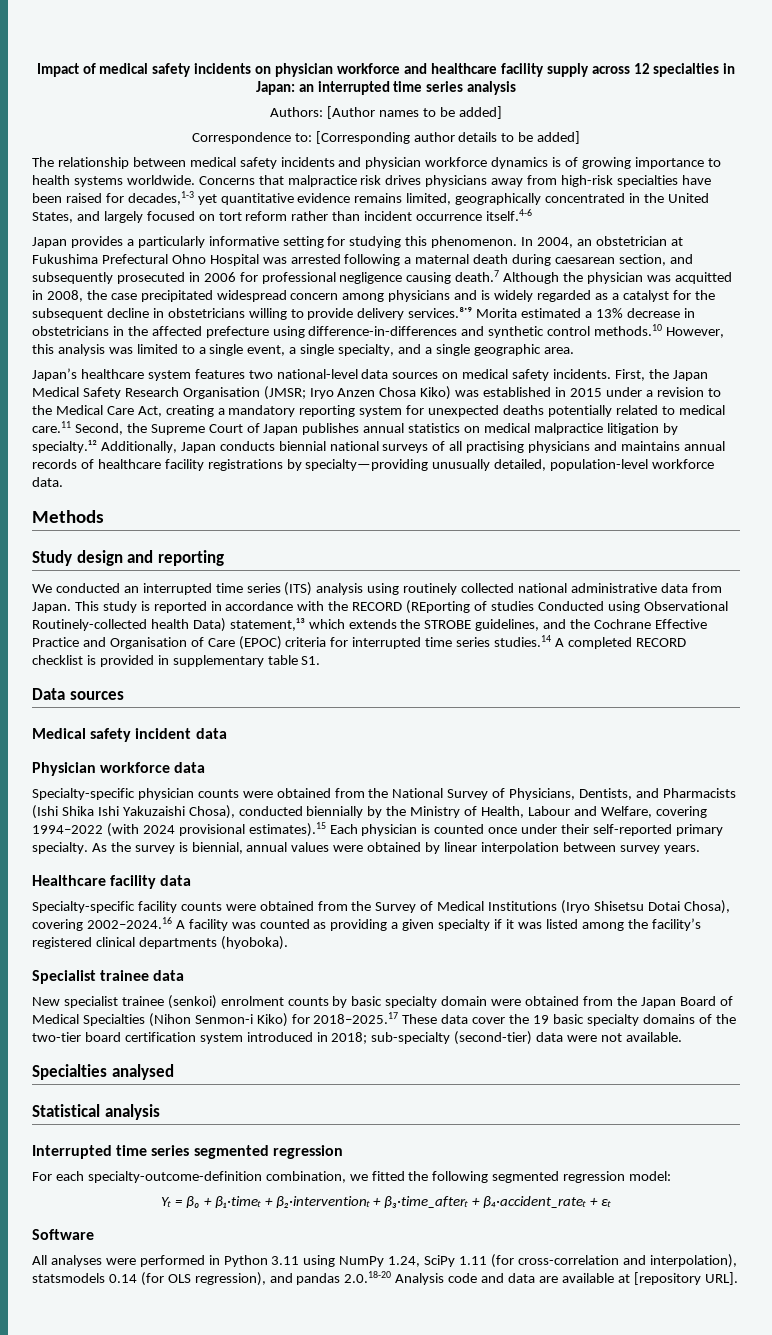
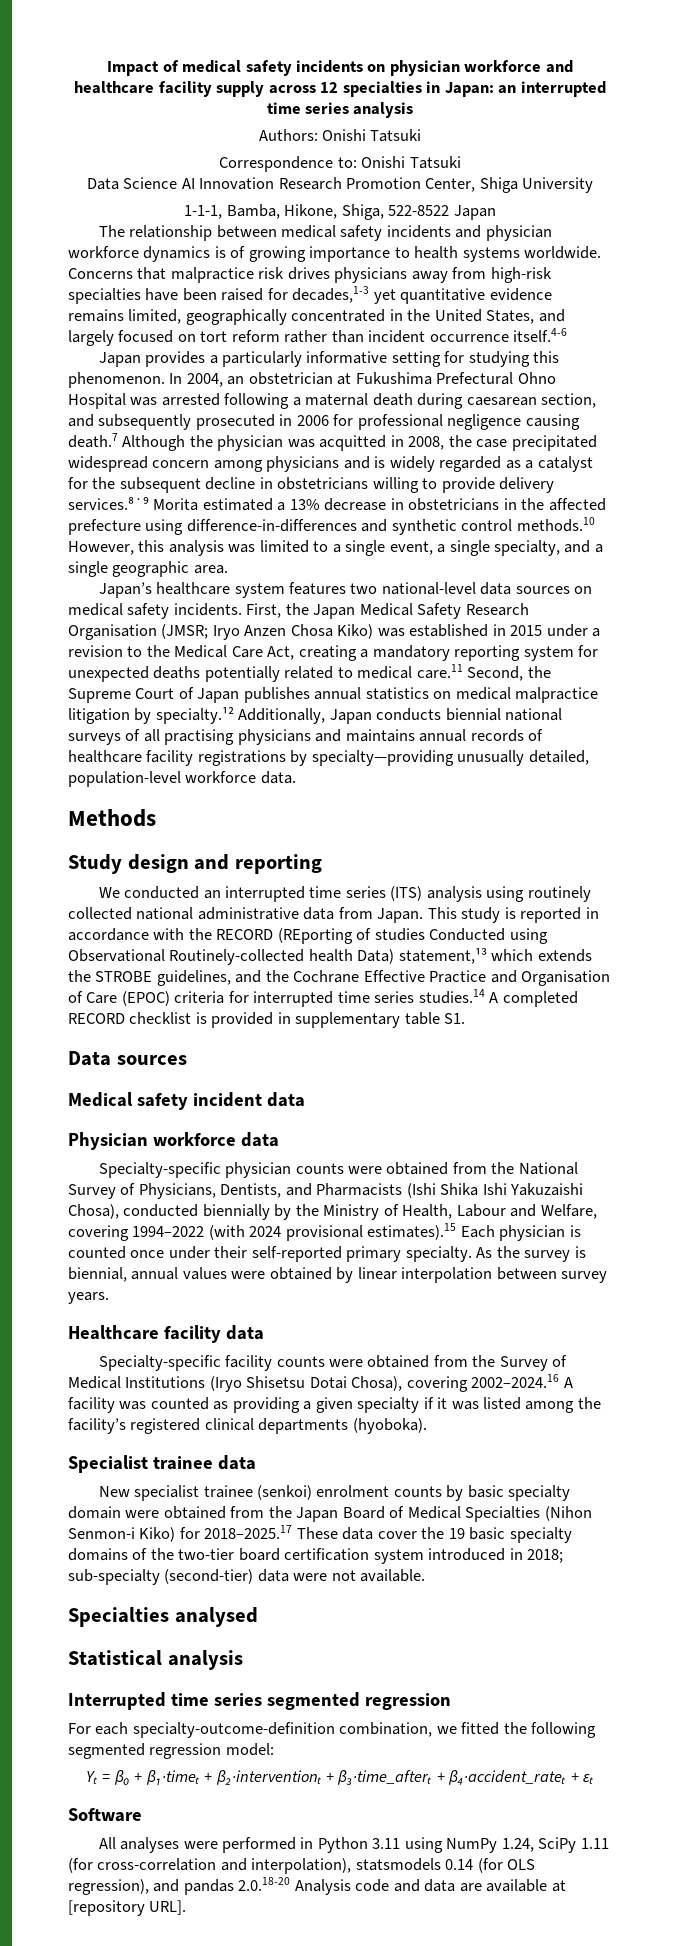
[327,106,502,119] [191,131,581,144] [Author names to be added] // Correspondence to: [Corresponding author details to be added] -> [322,129,422,142] [219,156,461,172] [86,177,594,193] [184,204,496,220] Onishi Tatsuki // Correspondence to: Onishi Tatsuki // Data Science AI Innovation Research Promotion Center, Shiga University // 1-1-1, Bamba, Hikone, Shiga, 522-8522 Japan

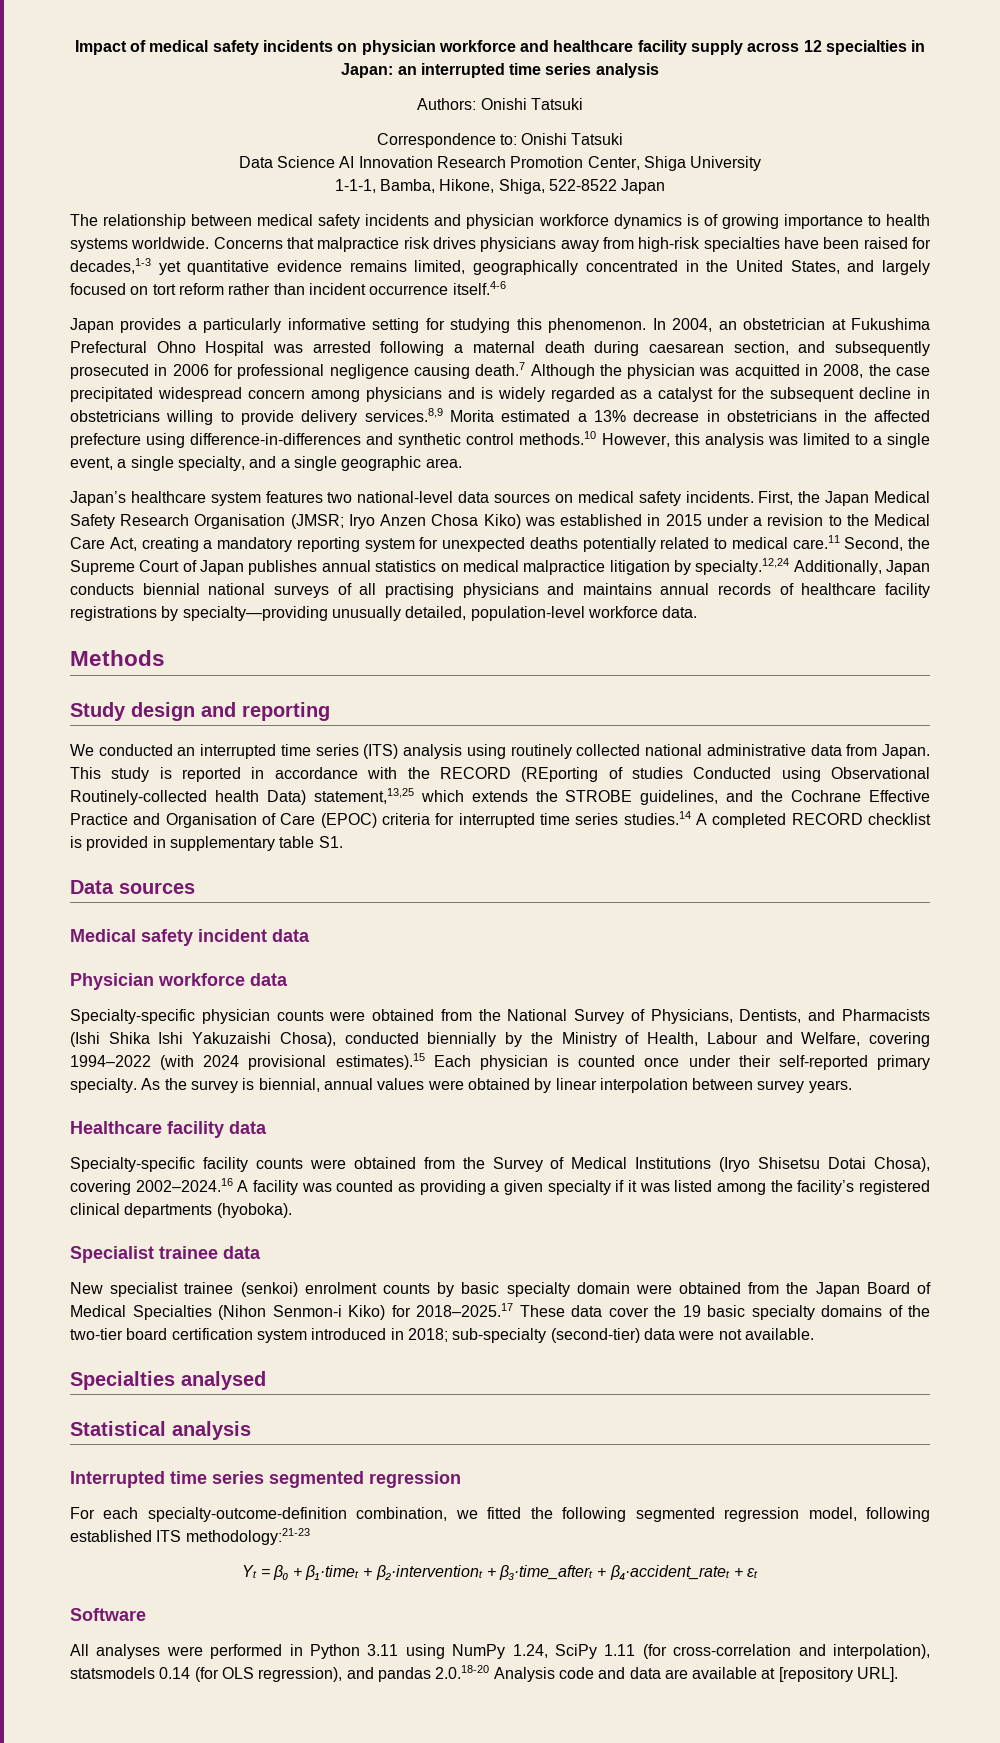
[68,497,149,510] services.⁸˙⁹ -> [364,408,443,422] services.8,9
[155,707,234,724] specialty.¹² -> [695,558,790,575] specialty.12,24
[398,948,487,964] statement,¹³ -> [313,788,414,804] statement,13,25
[225,1743,274,1756] model: -> [808,1507,930,1522] [70,1528,310,1545] model, following established ITS methodology:21-23

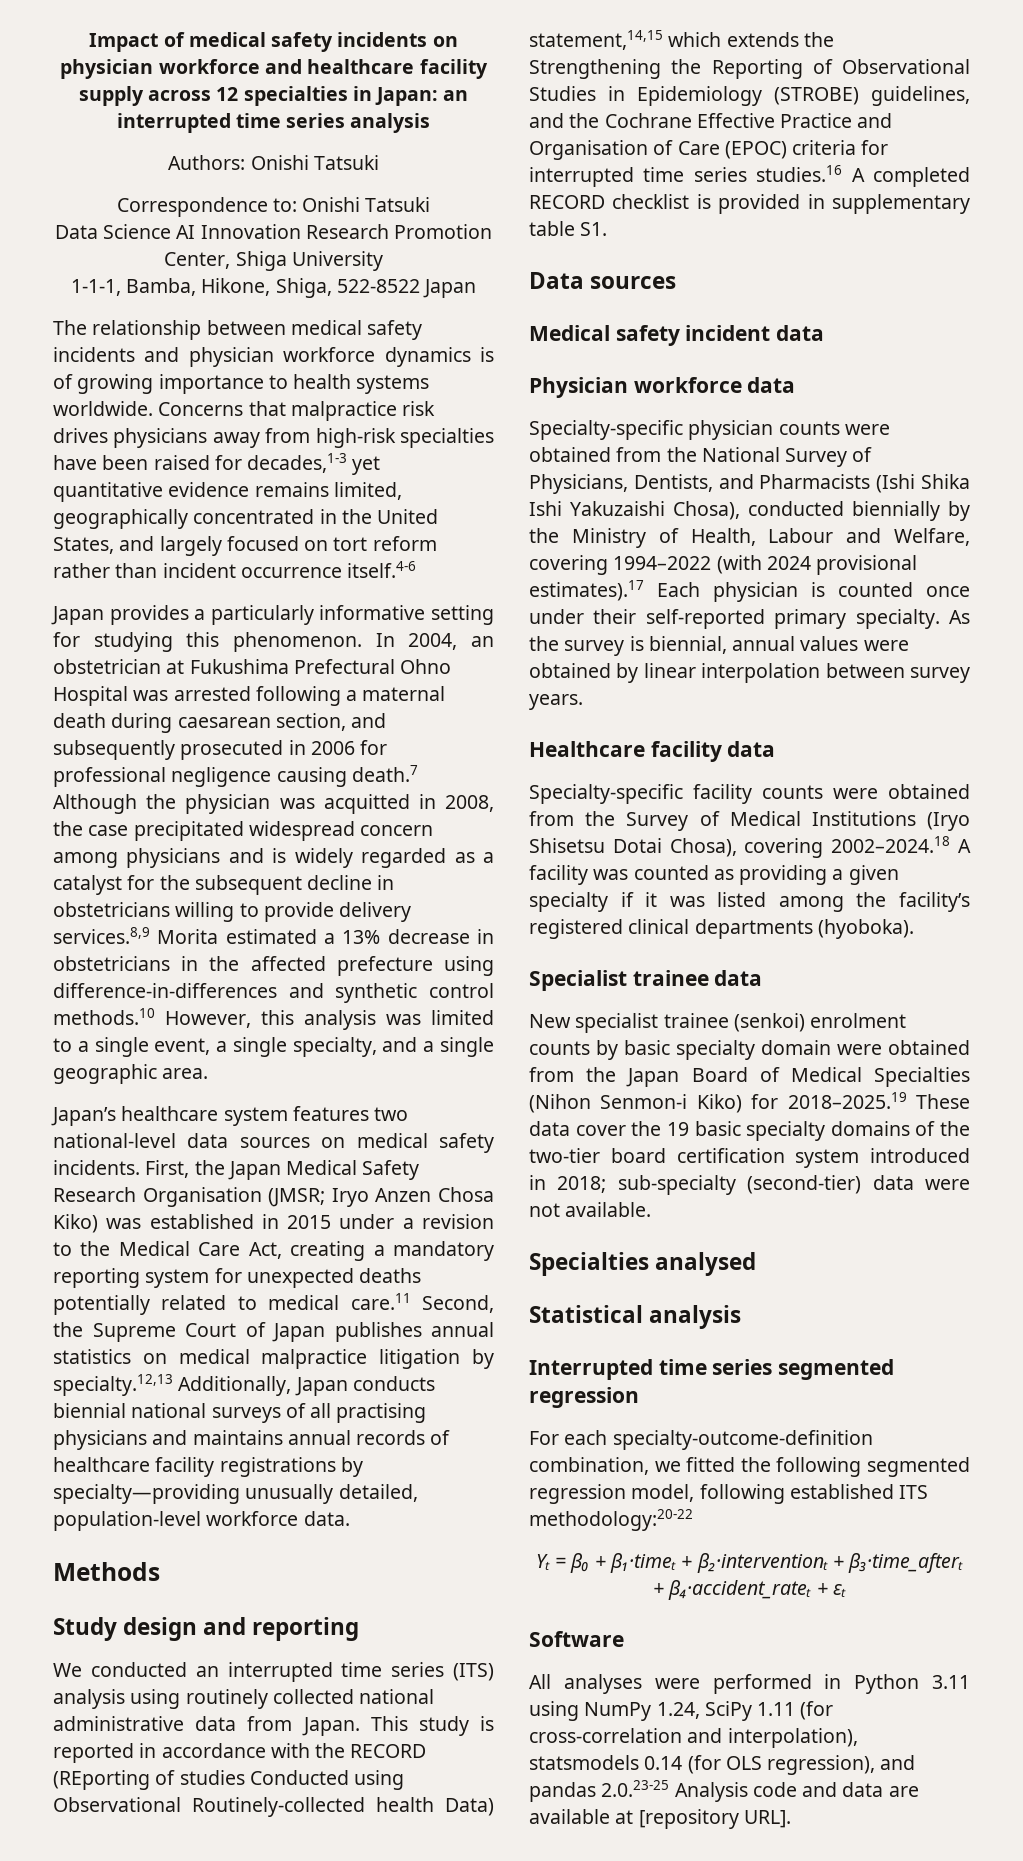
[695,558,790,575] specialty.12,24 -> [53,1374,173,1396] specialty.12,13
[313,788,414,804] statement,13,25 -> [529,30,663,50] statement,14,15
[565,790,633,802] STROBE -> [529,59,970,79] [529,86,859,106] Strengthening the Reporting of Observational Studies in Epidemiology (STROBE)
[623,811,691,825] studies.14 -> [756,165,843,182] studies.16
[335,1053,425,1070] estimates).15 -> [529,580,644,601] estimates).17
[135,1178,233,1192] 2002–2024.16 -> [831,836,951,853] 2002–2024.18
[416,1303,513,1317] 2018–2025.17 -> [787,1092,907,1109] 2018–2025.19
[185,1528,310,1545] methodology:21-23 -> [529,1509,693,1531] methodology:20-22
[435,1665,490,1679] 2.0.18-20 -> [601,1780,670,1797] 2.0.23-25

